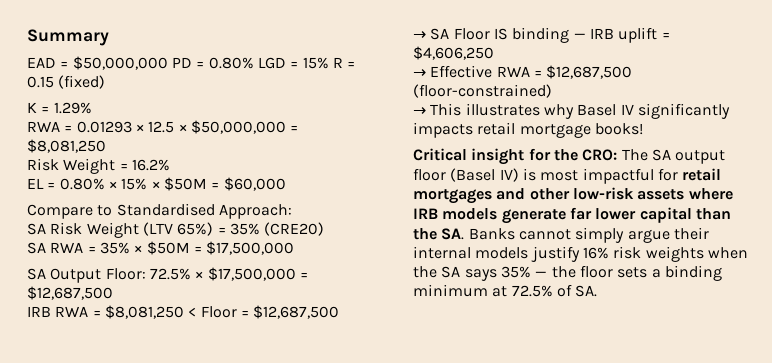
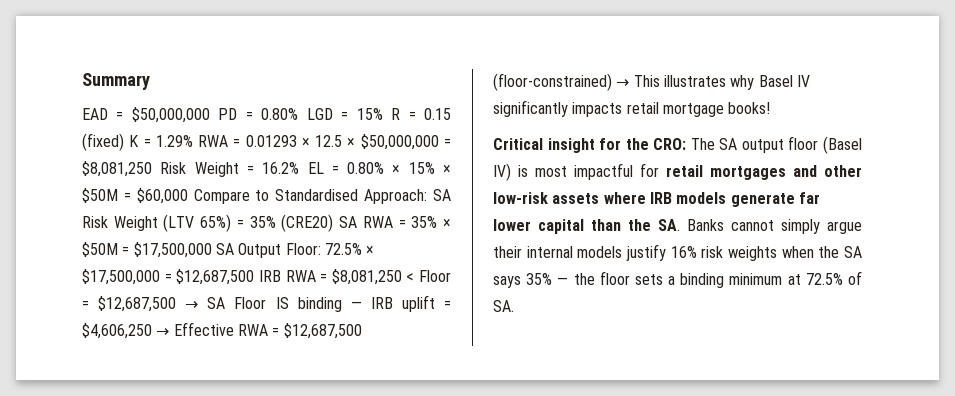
(106, 82) // -> (124, 142) none
(92, 108) // -> (193, 141) none
(106, 146) // -> (152, 169) none
(170, 165) // -> (300, 168) none
(286, 184) // -> (188, 196) none
(292, 211) // -> (428, 196) none
(325, 229) // -> (334, 223) none
(295, 248) // -> (212, 250) none
(113, 293) // -> (255, 277) none
(340, 312) // -> (177, 304) none
(494, 53) // -> (152, 331) none
(552, 91) // -> (612, 82) none

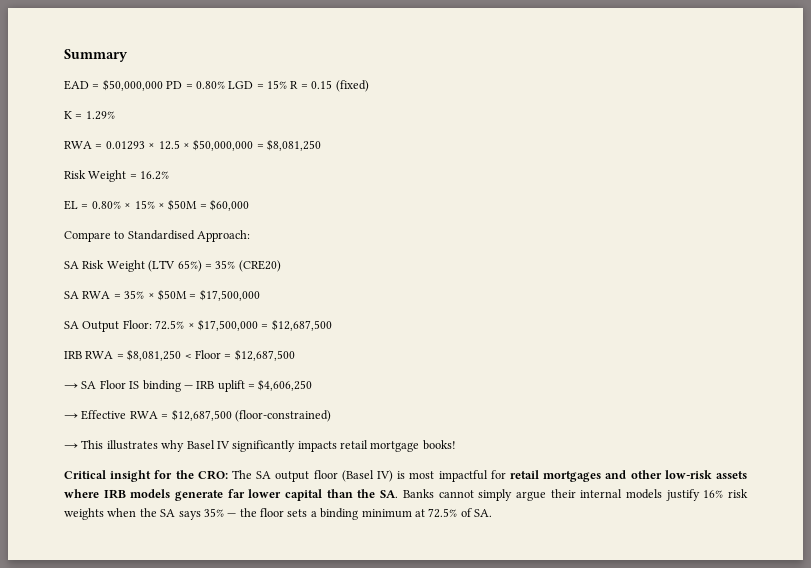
(124, 142) none -> (369, 86) //
(193, 141) none -> (115, 115) //
(152, 169) none -> (321, 145) //
(300, 168) none -> (170, 175) //
(188, 196) none -> (249, 205) //
(428, 196) none -> (251, 236) //
(334, 223) none -> (281, 266) //
(212, 250) none -> (260, 295) //
(255, 277) none -> (332, 325) //
(177, 304) none -> (295, 355) //
(152, 331) none -> (313, 385) //
(612, 82) none -> (331, 416) //

